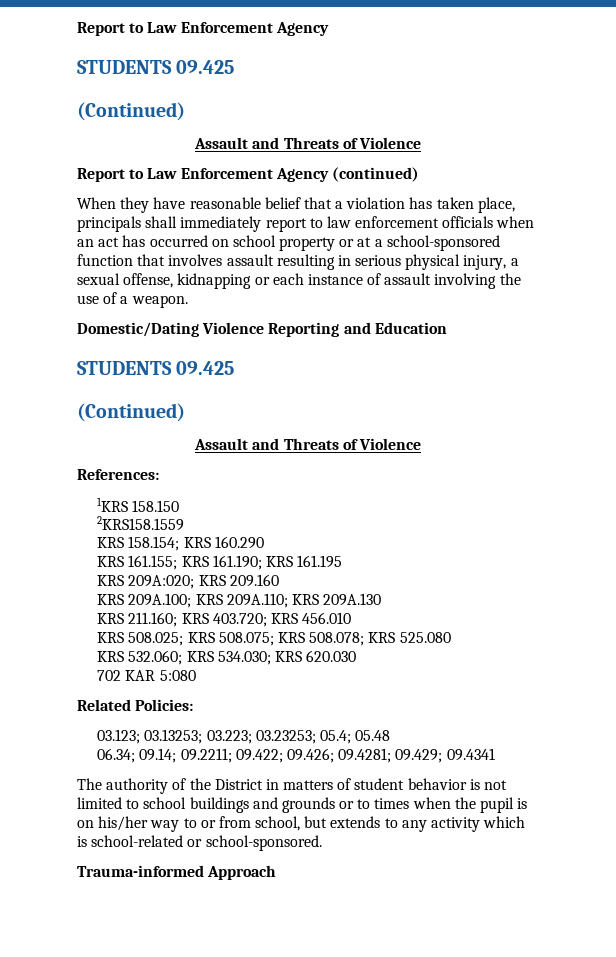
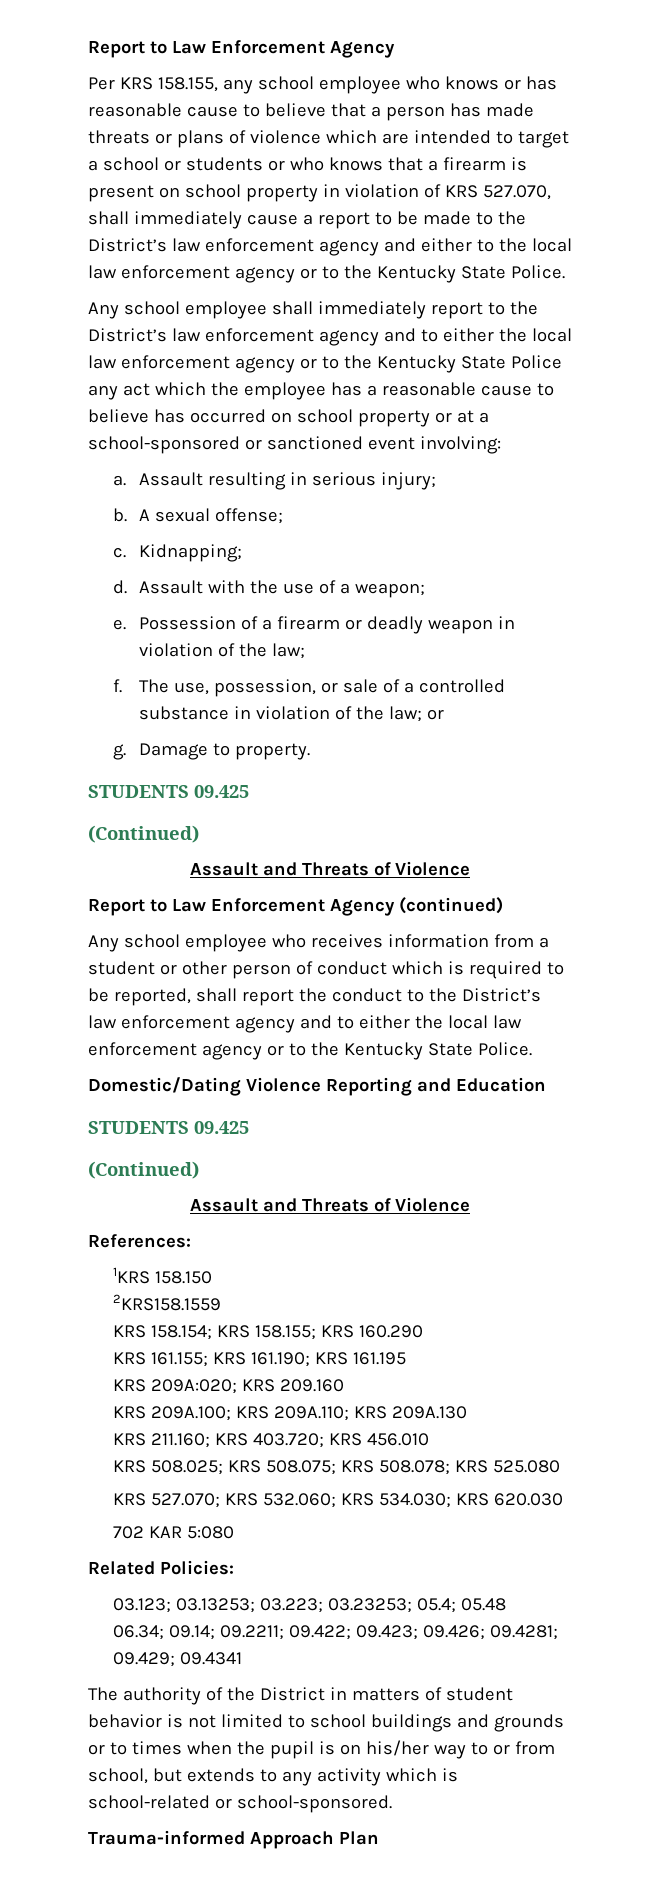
[77,22,329,36] Report to Law Enforcement Agency -> [88,40,395,58] [88,76,557,94] [88,103,534,121] [88,130,569,148] [88,157,527,171] [88,184,551,202] [88,211,526,229] [88,238,572,256] [88,265,565,283] [88,301,538,319] [88,328,572,346] [88,355,562,373] [88,382,554,400] [88,409,489,427] [88,436,501,454] [113,472,436,490] [113,508,283,524] [113,544,242,562] [113,580,425,598] [113,616,515,634] [138,643,305,659] [113,679,505,697] [138,706,444,722] [113,743,310,760] Report to Law Enforcement Agency // Per KRS 158.155, any school employee who knows or has reasonable cause to believe that a person has made threats or plans of violence which are intended to target a school or students or who knows that a firearm is present on school property in violation of KRS 527.070, shall immediately cause a report to be made to the District’s law enforcement agency and either to the local law enforcement agency or to the Kentucky State Police. // Any school employee shall immediately report to the District’s law enforcement agency and to either the local law enforcement agency or to the Kentucky State Police any act which the employee has a reasonable cause to believe has occurred on school property or at a school-sponsored or sanctioned event involving: // a. Assault resulting in serious injury; // b. A sexual offense; // c. Kidnapping; // d. Assault with the use of a weapon; // e. Possession of a firearm or deadly weapon in violation of the law; // f. The use, possession, or sale of a controlled substance in violation of the law; or // g. Damage to property.
[77,197,515,213] [77,216,535,232] [77,235,500,251] [77,254,519,270] [77,273,521,289] [77,292,188,308] When they have reasonable belief that a violation has taken place, principals shall immediately report to law enforcement officials when an act has occurred on school property or at a school-sponsored function that involves assault resulting in serious physical injury, a sexual offense, kidnapping or each instance of assault involving the use of a weapon. -> [88,934,549,952] [88,961,564,979] [88,988,541,1006] [88,1015,522,1033] [88,1042,532,1060] Any school employee who receives information from a student or other person of conduct which is required to be reported, shall report the conduct to the District’s law enforcement agency and to either the local law enforcement agency or to the Kentucky State Police.
(211, 542) none -> [255,1325,355,1340] 158.155; KRS
(125, 656) none -> [151,1493,259,1508] 527.070; KRS
(283, 756) none -> [356,1625,419,1640] 09.423;
(277, 872) none -> [338,1831,379,1845] Plan

